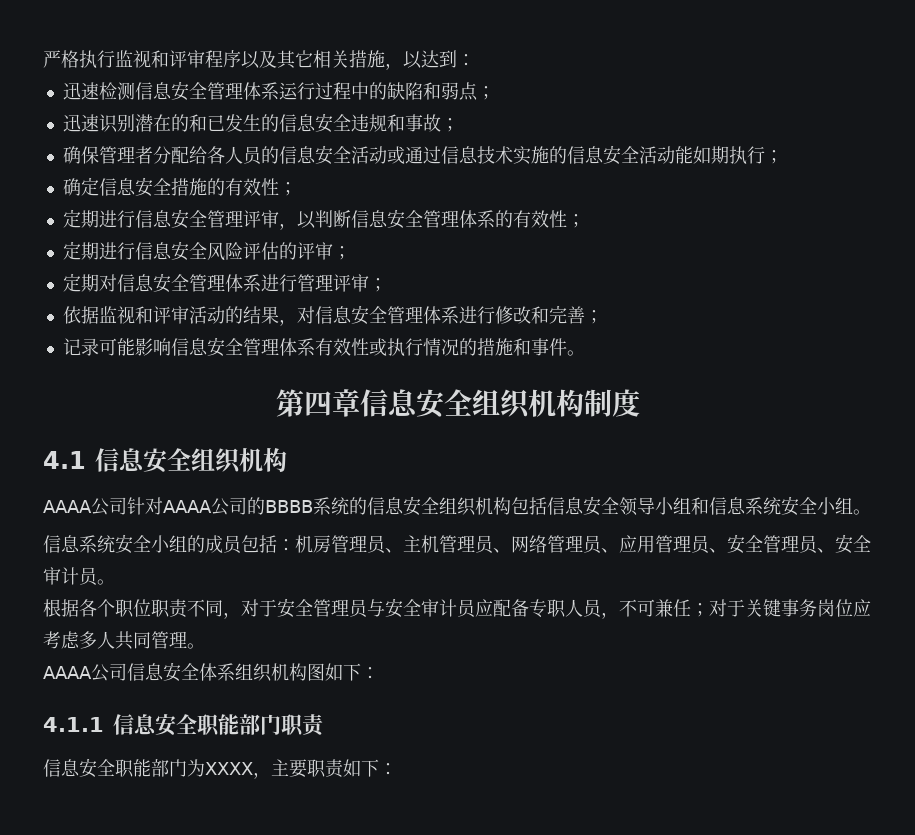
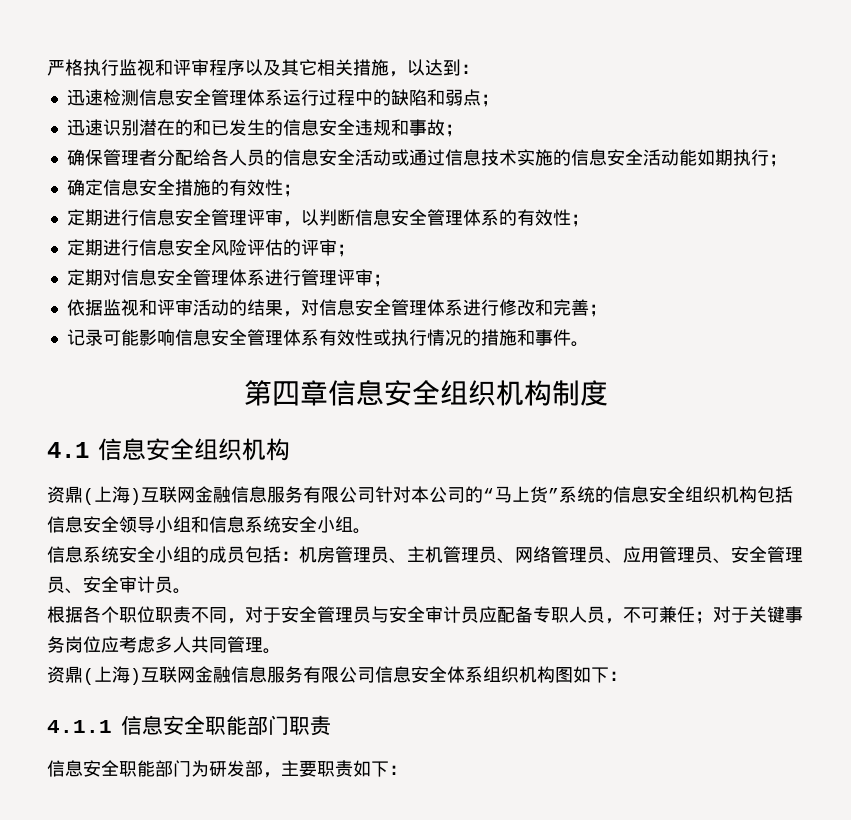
[43,497,313,516] AAAA公司针对AAAA公司的BBBB -> [47,486,559,505] 资鼎(上海)互联网金融信息服务有限公司针对本公司的“马上货”
[43,666,92,679] AAAA -> [47,666,339,685] 资鼎(上海)互联网金融信息服务有限
[205,762,253,775] XXXX -> [209,760,263,777] 研发部

